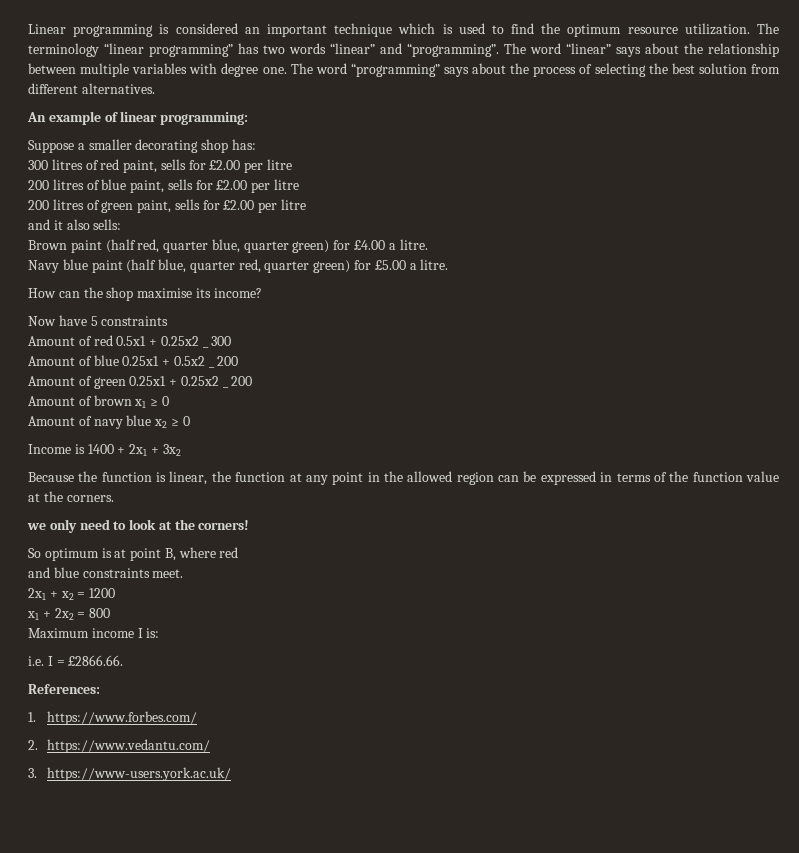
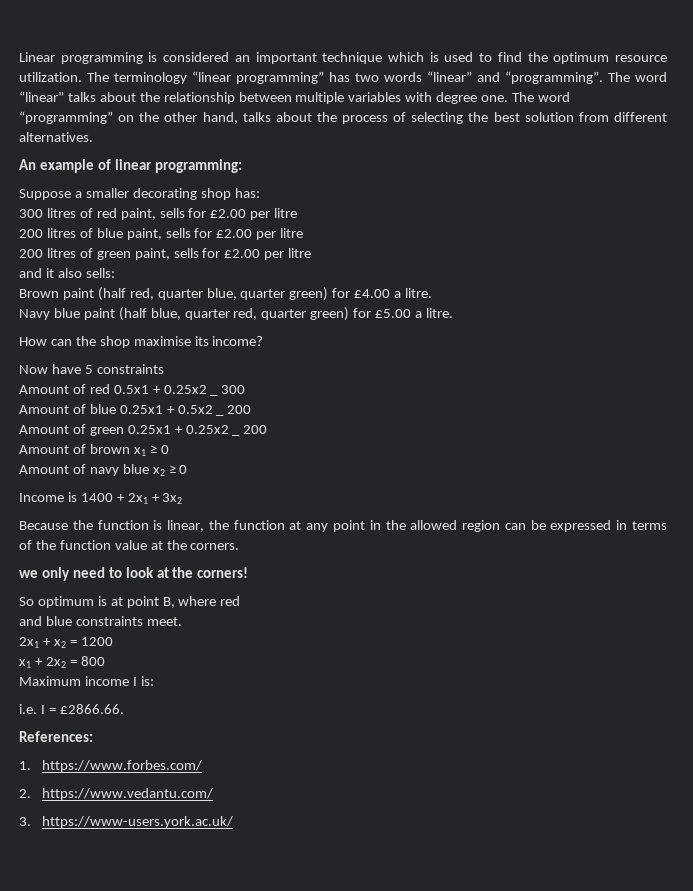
[616,47,641,57] says -> [67,92,96,102] talks
[443,67,469,77] says -> [118,112,271,124] on the other hand, talks

